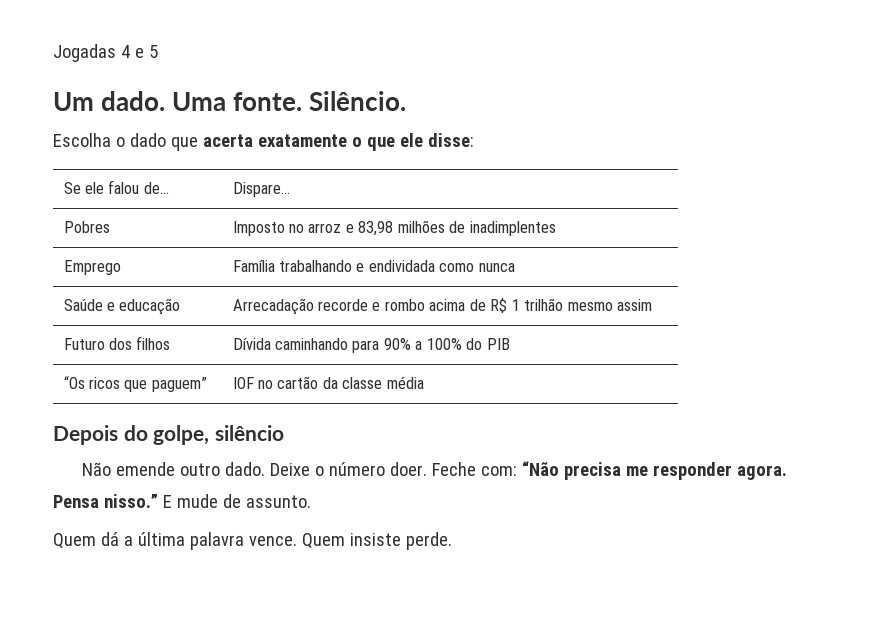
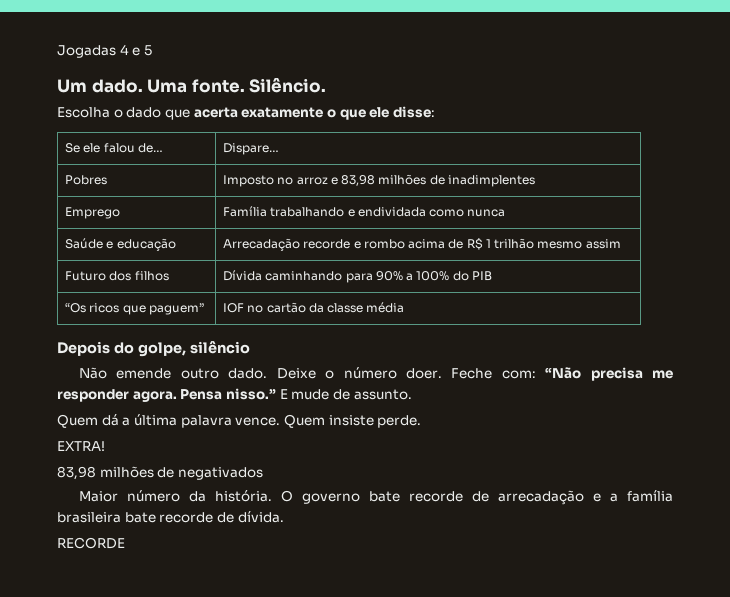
(452, 541) none -> [57,441,105,451] [57,466,263,480] [79,490,673,505] [57,511,284,523] [57,537,125,549] // EXTRA! // 83,98 milhões de negativados // Maior número da história. O governo bate recorde de arrecadação e a família brasileira bate recorde de dívida. // RECORDE

